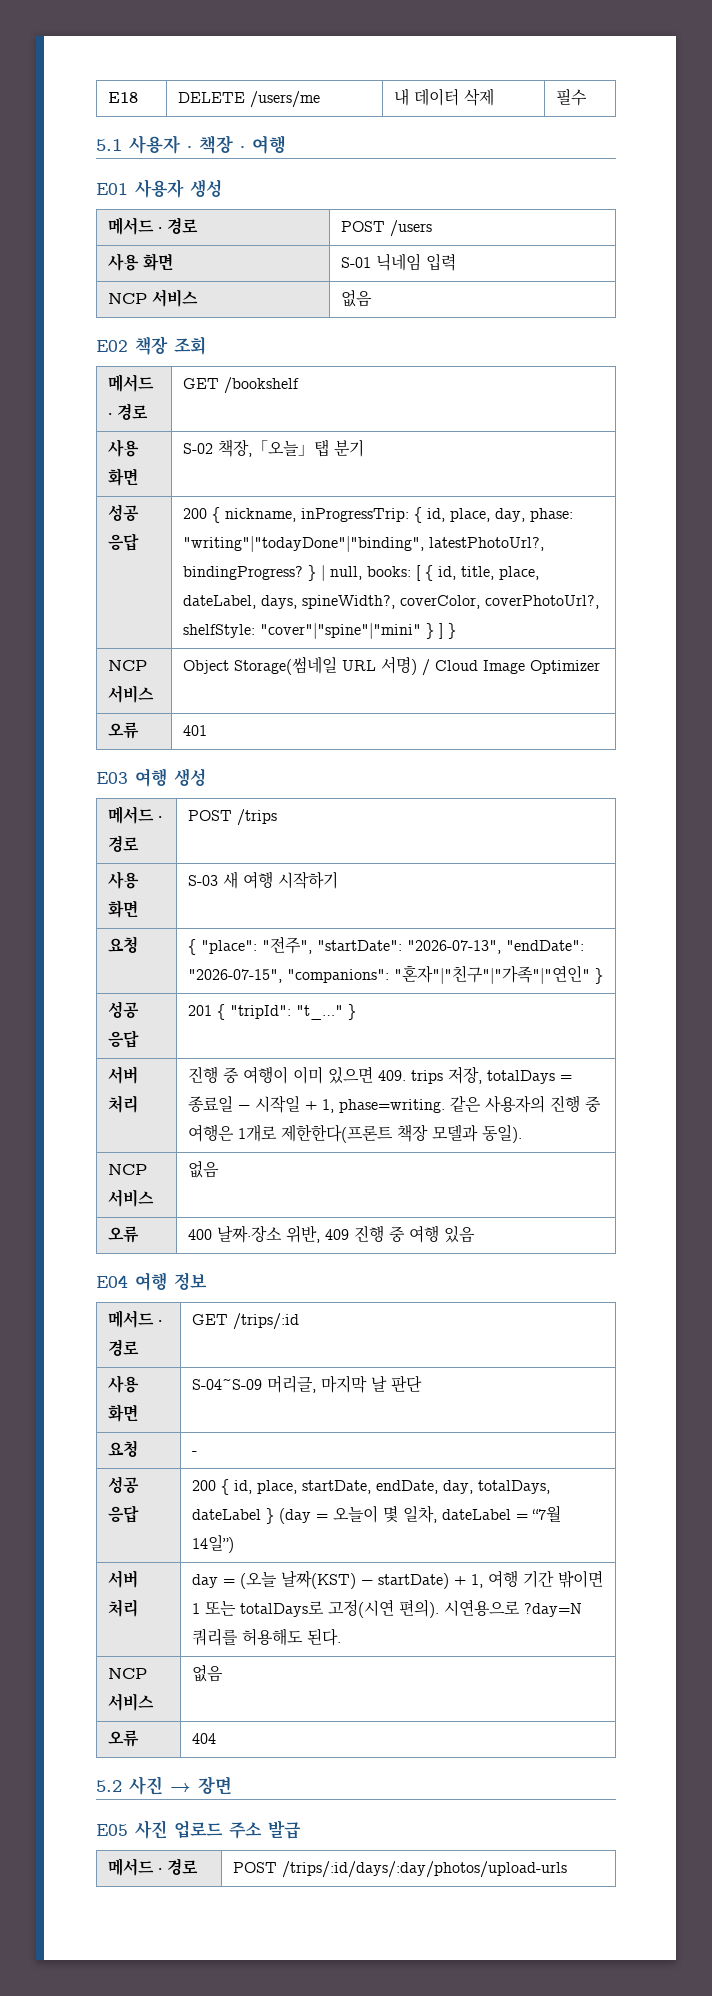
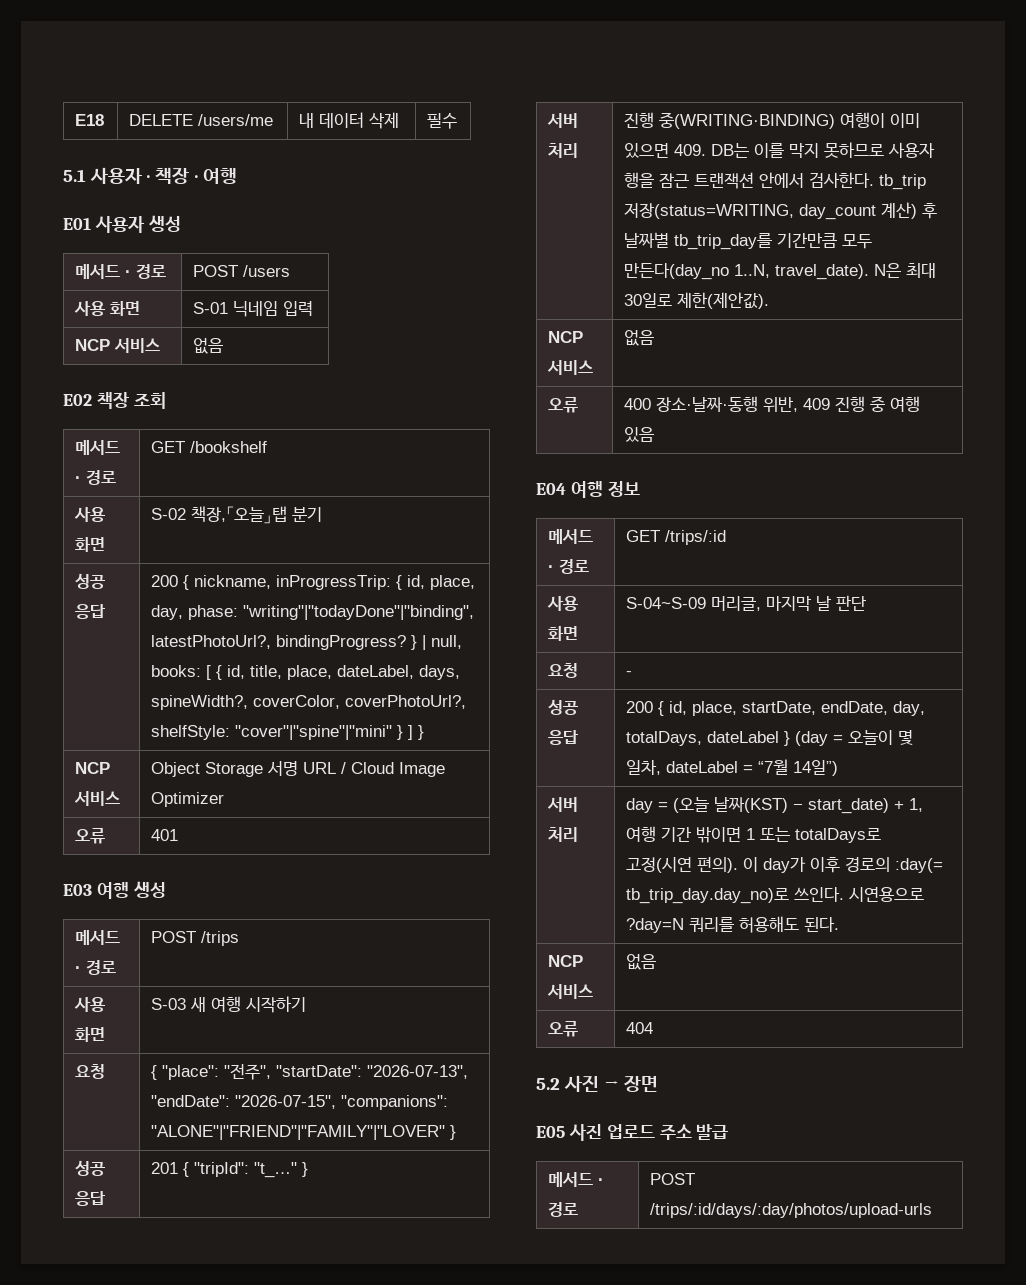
[233,656,417,675] Storage(썸네일 URL 서명) -> [205,761,337,777] Storage 서명 URL
[393,965,590,984] "혼자"|"친구"|"가족"|"연인" -> [151,1125,446,1140] "ALONE"|"FRIEND"|"FAMILY"|"LOVER"
[222,1067,239,1083] 중 -> [659,112,836,129] 중(WRITING·BINDING)
[410,1066,572,1084] [187,1095,601,1113] [187,1124,522,1143] trips 저장, totalDays = 종료일 − 시작일 + 1, phase=writing. 같은 사용자의 진행 중 여행은 1개로 제한한다(프론트 책장 모델과 동일). -> [711,142,936,158] [624,172,927,190] [624,202,938,220] [624,232,873,250] [624,263,937,280] [624,292,770,309] DB는 이를 막지 못하므로 사용자 행을 잠근 트랜잭션 안에서 검사한다. tb_trip 저장(status=WRITING, day_count 계산) 후 날짜별 tb_trip_day를 기간만큼 모두 만든다(day_no 1..N, travel_date). N은 최대 30일로 제한(제안값).
[216,1225,282,1243] 날짜·장소 -> [656,396,759,412] 장소·날짜·동행
[377,1573,449,1589] startDate) -> [808,798,890,814] start_date)
(439, 1608) none -> [743,857,944,873] [626,887,845,904] 이 day가 이후 경로의 :day(= tb_trip_day.day_no)로 쓰인다.

